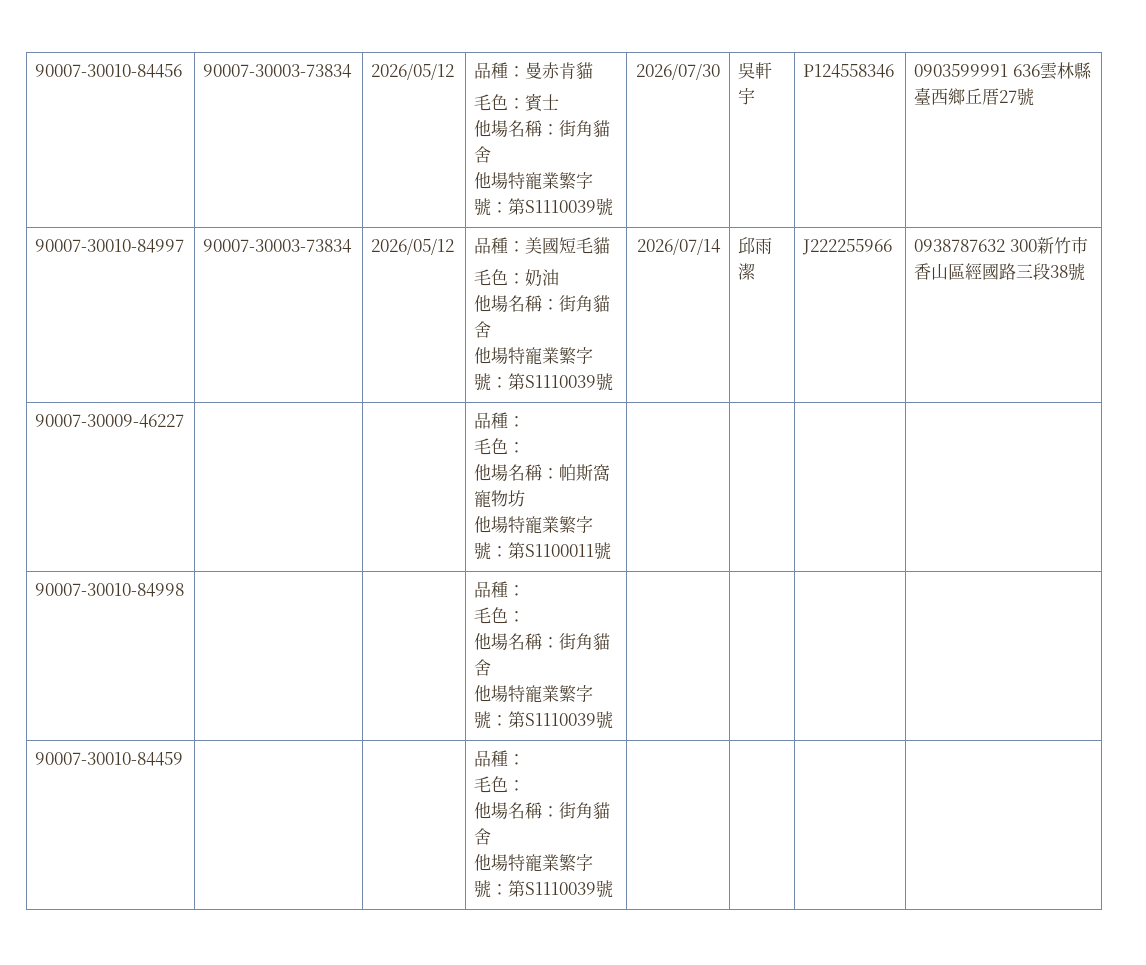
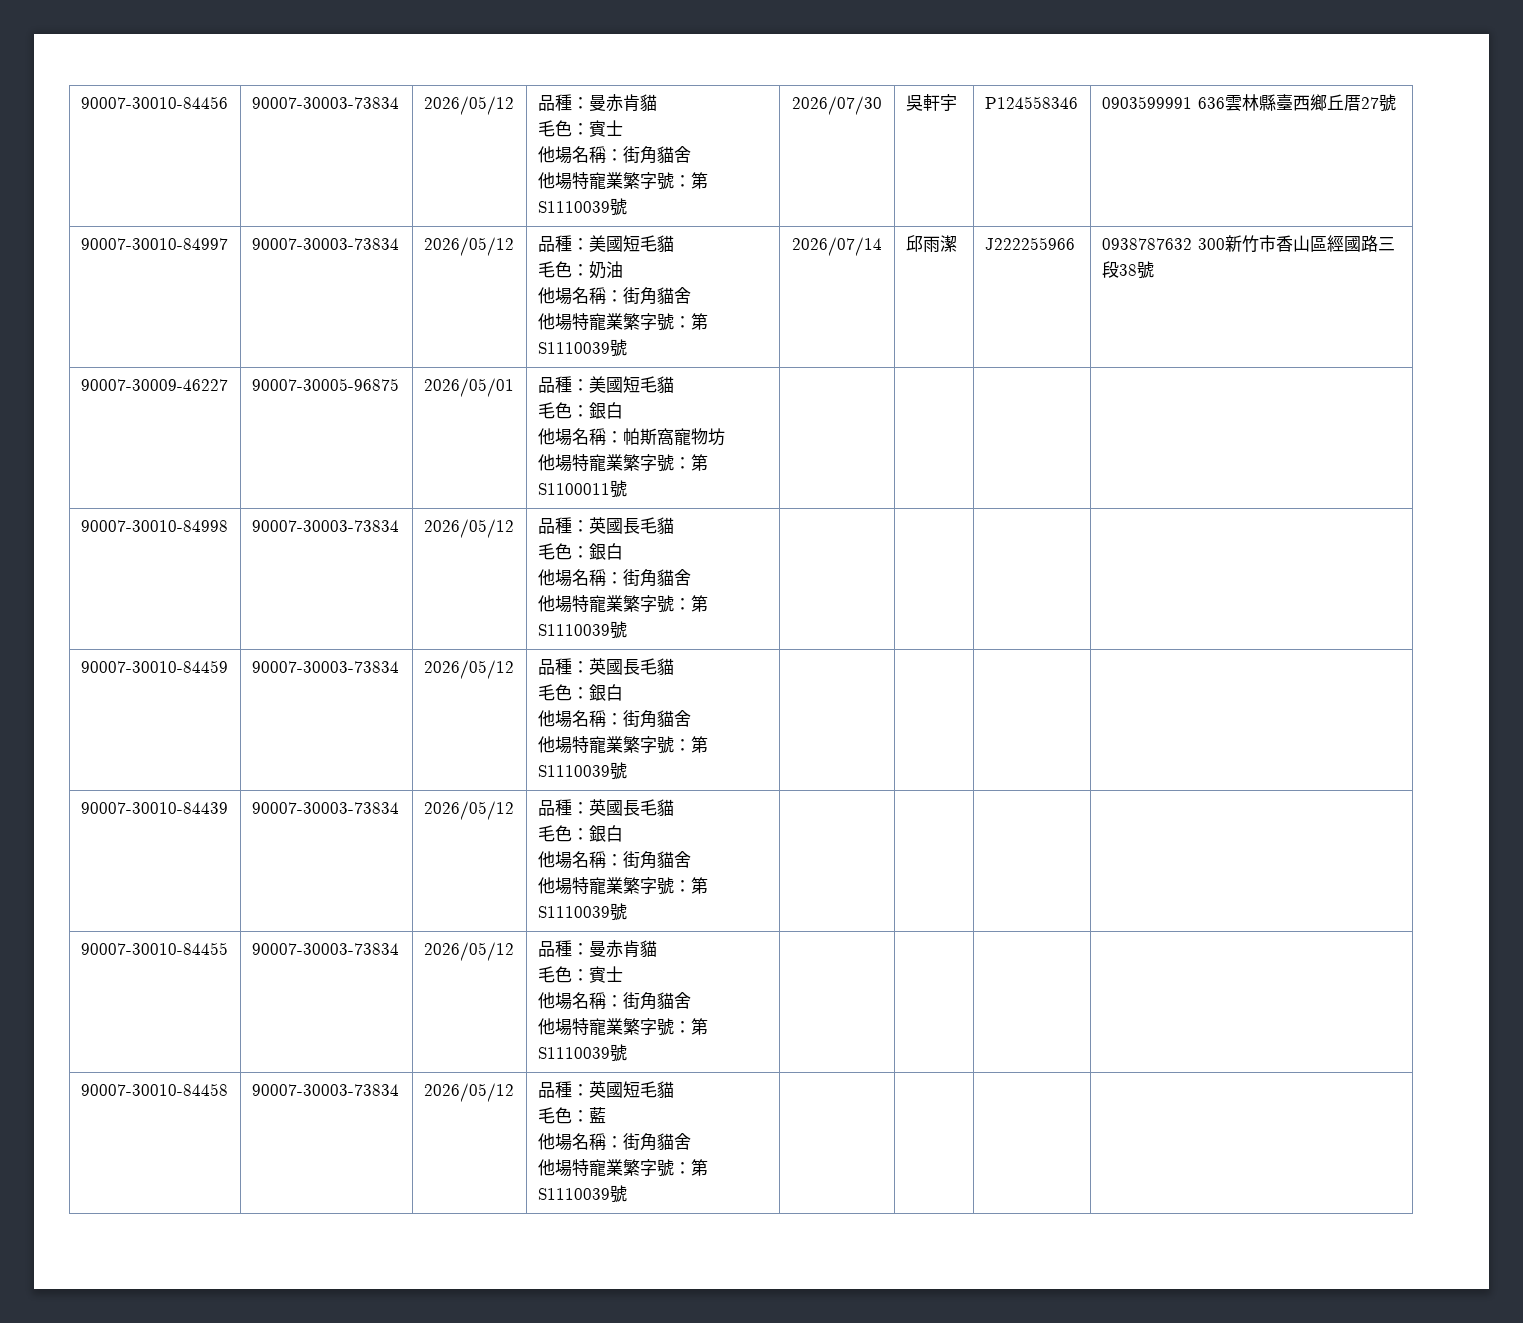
[474,412,526,429] [474,438,526,455] | | 品種： // 毛色： -> [251,378,399,391] [423,378,514,397] [537,376,674,393] [537,402,623,419] 90007-30005-96875 | 2026/05/01 | 品種：美國短毛貓 // 毛色：銀白
[474,581,526,598] [474,607,526,624] | | 品種： // 毛色： -> [251,520,399,532] [423,519,514,538] [537,517,674,534] [537,543,623,560] 90007-30003-73834 | 2026/05/12 | 品種：英國長毛貓 // 毛色：銀白
[474,750,526,767] [474,776,526,793] | | 品種： // 毛色： -> [251,661,399,673] [423,660,514,679] [537,658,674,675] [537,684,623,701] 90007-30003-73834 | 2026/05/12 | 品種：英國長毛貓 // 毛色：銀白
(614, 889) none -> [80,802,228,814] [251,802,399,814] [423,801,514,820] [537,799,674,816] [537,825,623,842] [537,851,691,869] [537,877,708,895] [537,903,627,921] [80,942,228,955] [251,943,399,955] [423,942,514,961] [537,940,657,958] [537,966,623,983] [537,992,691,1010] [537,1018,708,1036] [537,1044,627,1062] [80,1083,228,1096] [251,1084,399,1096] [423,1083,514,1102] [537,1081,674,1098] [537,1107,606,1124] [537,1133,691,1151] [537,1159,708,1177] [537,1185,627,1203] // 90007-30010-84439 | 90007-30003-73834 | 2026/05/12 | 品種：英國長毛貓 // 毛色：銀白 // 他場名稱：街角貓舍 // 他場特寵業繁字號：第S1110039號 | | | | // 90007-30010-84455 | 90007-30003-73834 | 2026/05/12 | 品種：曼赤肯貓 // 毛色：賓士 // 他場名稱：街角貓舍 // 他場特寵業繁字號：第S1110039號 | | | | // 90007-30010-84458 | 90007-30003-73834 | 2026/05/12 | 品種：英國短毛貓 // 毛色：藍 // 他場名稱：街角貓舍 // 他場特寵業繁字號：第S1110039號 | | | |

